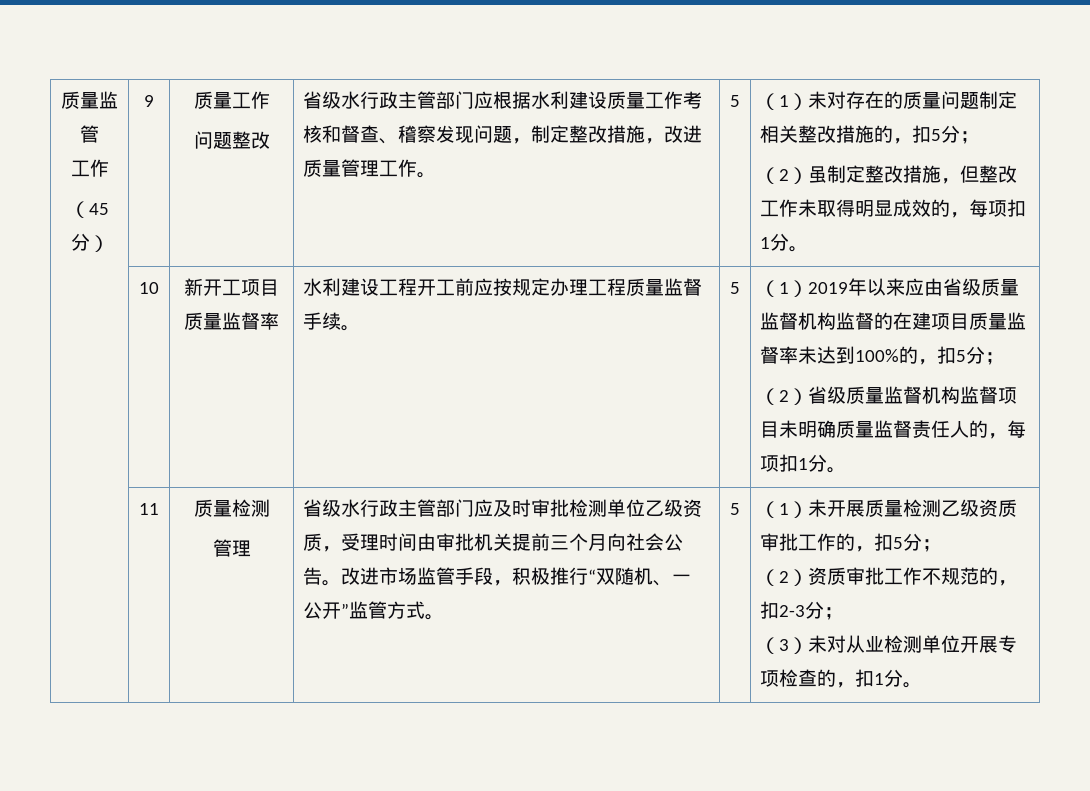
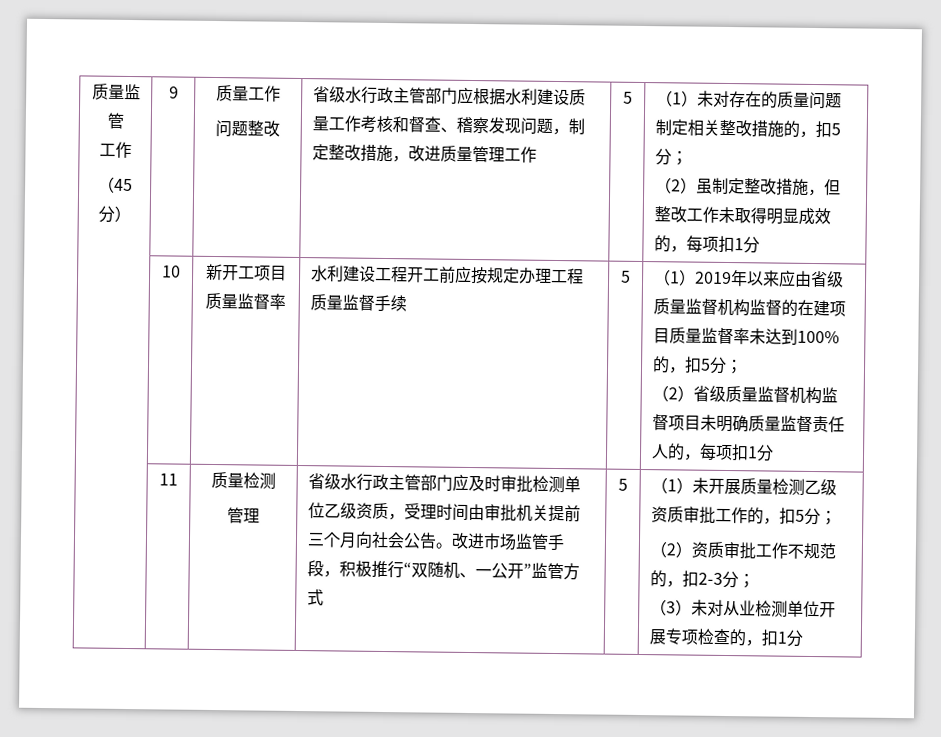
[417,172,437,178] 。 -> (538, 154) none
[789,246,809,252] 。 -> (761, 245) none
[341,325,361,331] 。 -> (408, 303) none
[827,467,847,473] 。 -> (775, 453) none
[425,614,445,620] 。 -> (325, 597) none
[903,682,923,688] 。 -> (804, 638) none

